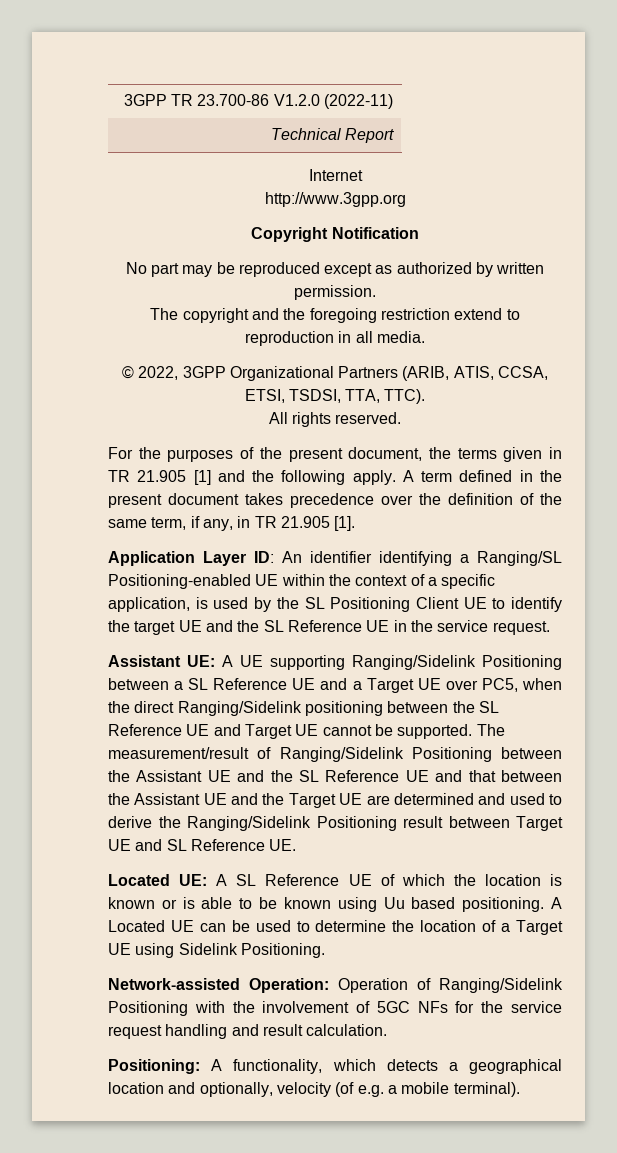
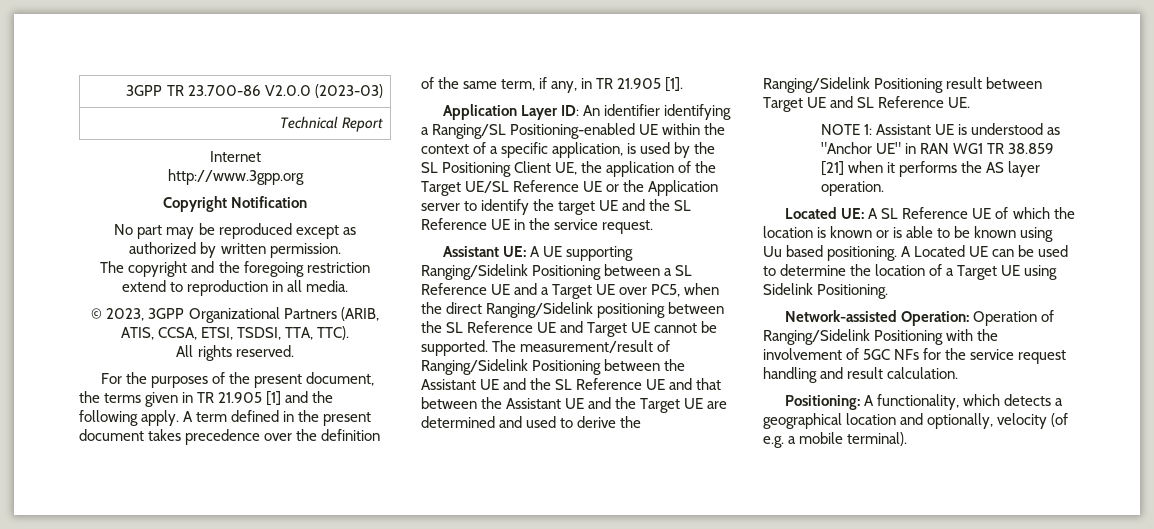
[273,94,393,109] V1.2.0 (2022-11) -> [264,84,383,98] V2.0.0 (2023-03)
[138,366,179,380] 2022, -> [106,308,145,321] 2023,
[463,597,487,609] UE -> [555,161,717,177] [421,180,719,196] [421,203,460,211] UE, the application of the Target UE/SL Reference UE or the Application server
(297, 845) none -> [820,123,1060,135] [820,142,1054,154] [820,161,1040,177] [820,181,884,196] // NOTE 1: Assistant UE is understood as "Anchor UE" in RAN WG1 TR 38.859 [21] when it performs the AS layer operation.

